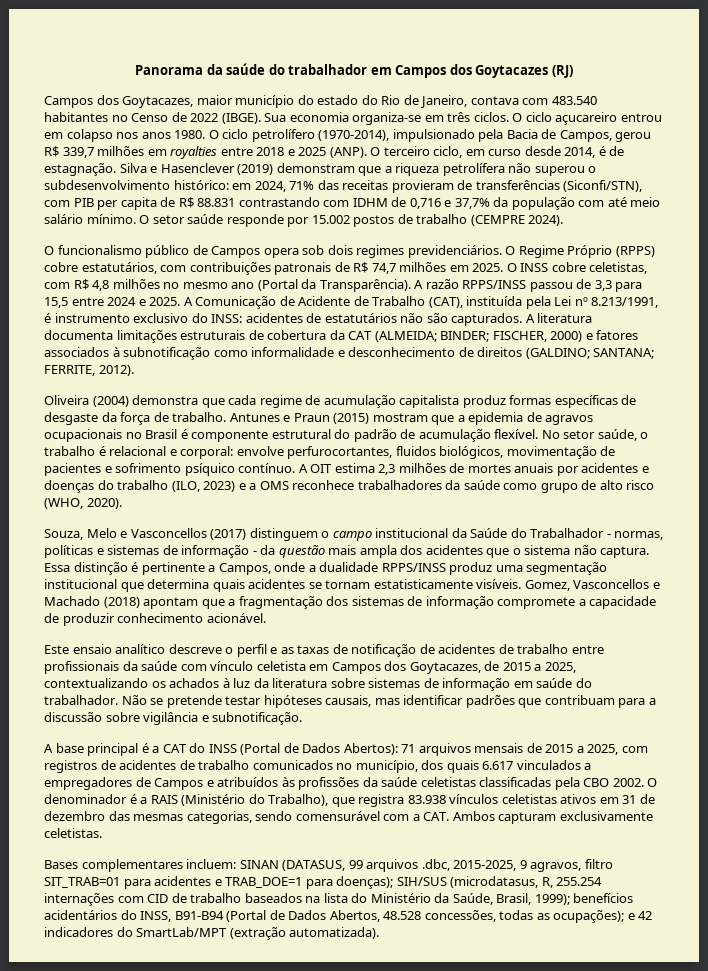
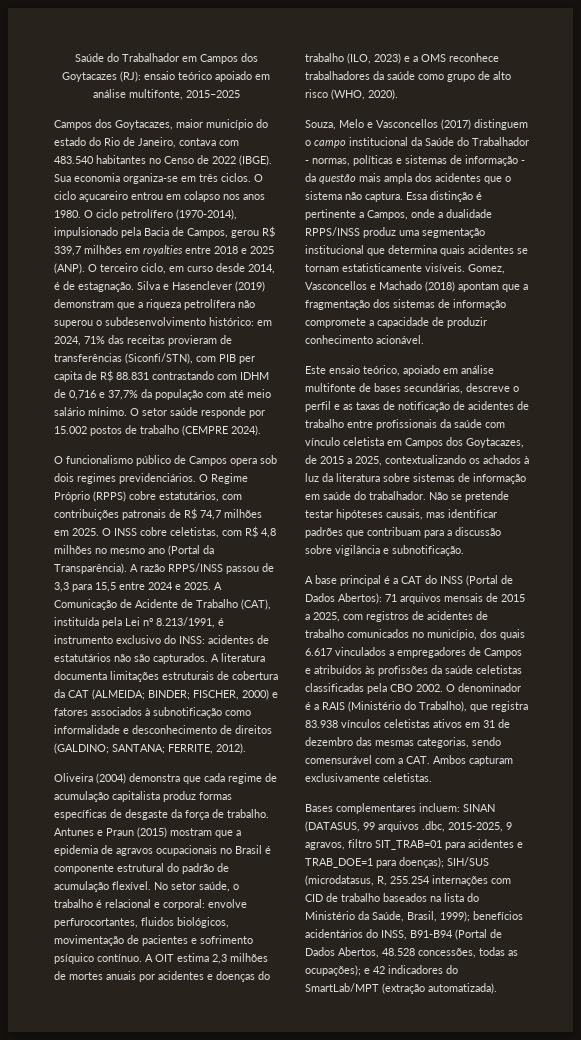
[135,63,573,78] Panorama da saúde do trabalhador em Campos dos Goytacazes (RJ) -> [74,53,258,64] [62,71,270,82] [92,89,240,100] Saúde do Trabalhador em Campos dos Goytacazes (RJ): ensaio teórico apoiado em análise multifonte, 2015–2025
[115,644,166,654] analítico -> [363,365,494,376] [305,383,463,394] teórico, apoiado em análise multifonte de bases secundárias,

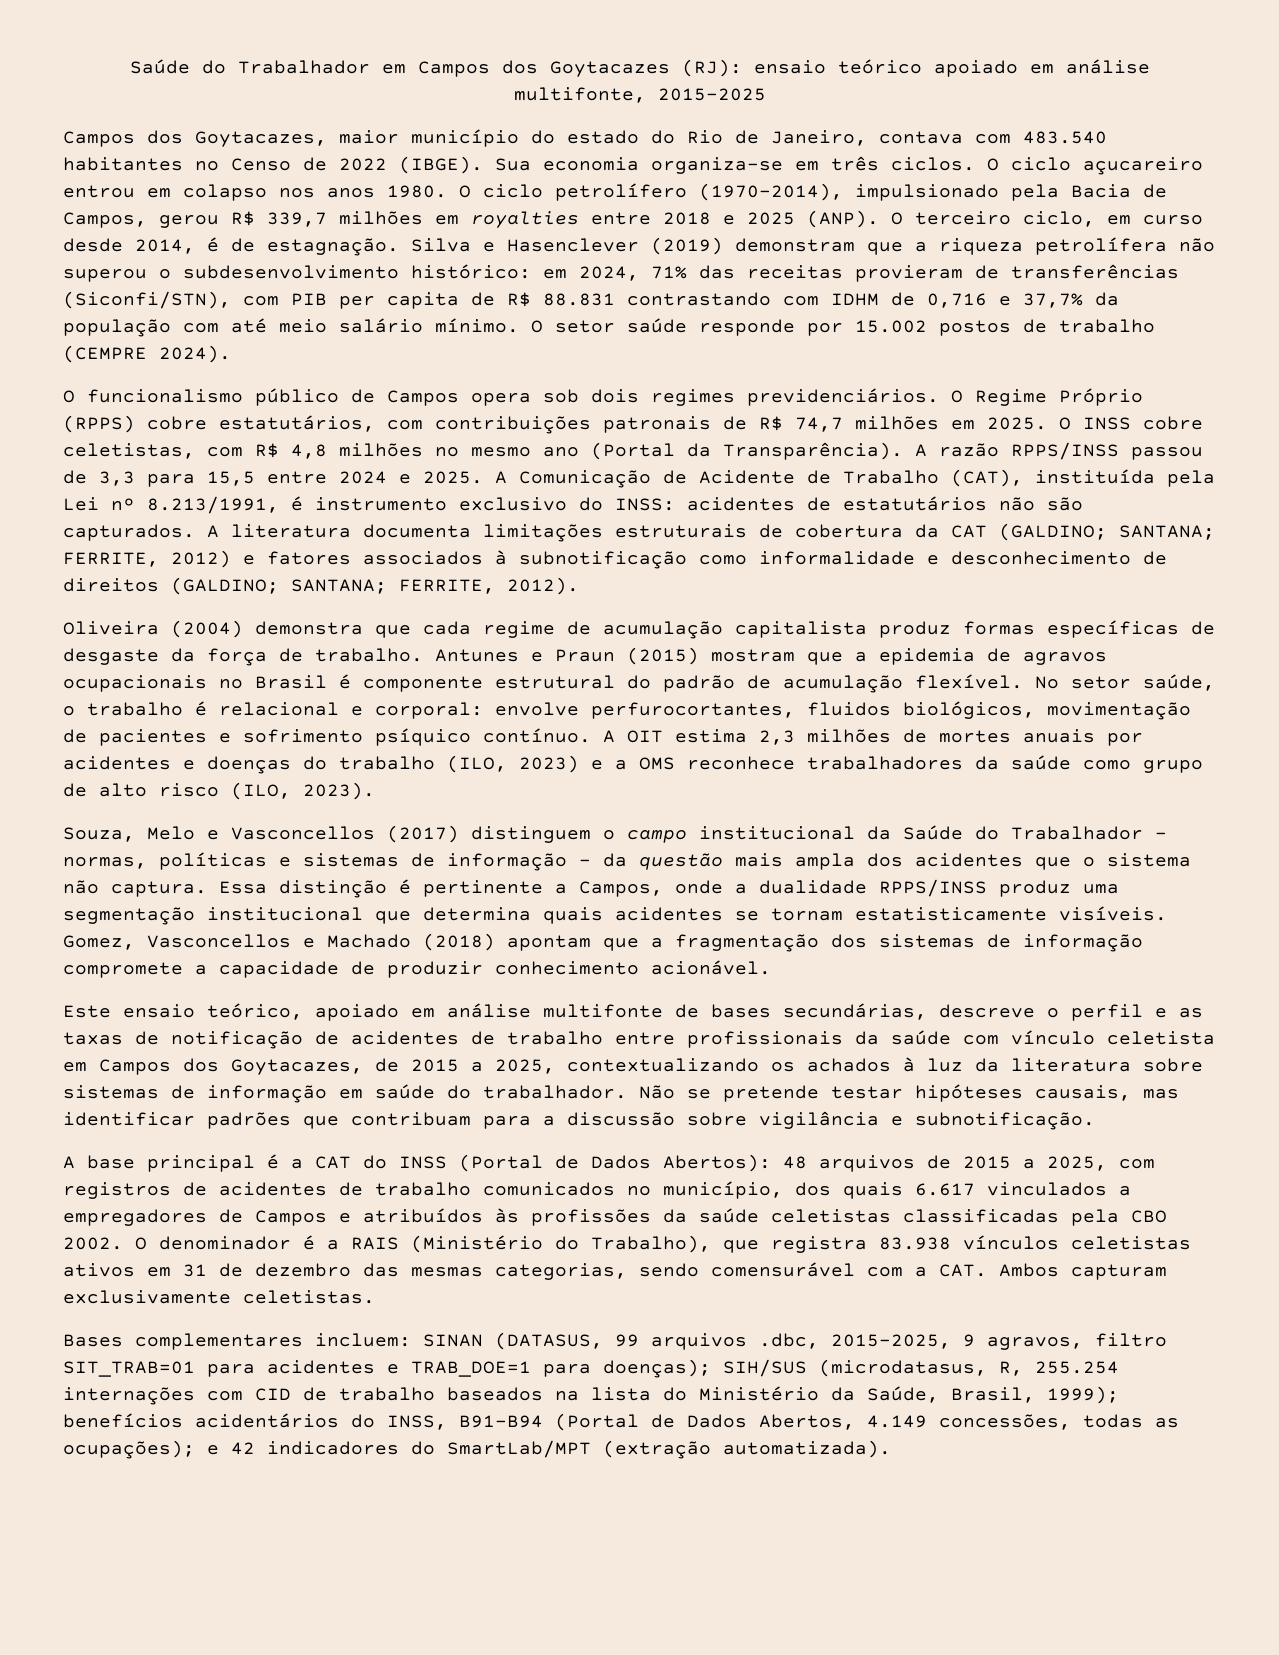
[92,689,269,700] (ALMEIDA; BINDER; FISCHER, 2000) -> [999,523,1215,541] [63,550,231,568] (GALDINO; SANTANA; FERRITE, 2012)
[331,89,398,100] (WHO, 2020). -> [231,782,375,800] (ILO, 2023).
[385,593,483,604] 71 arquivos mensais -> [783,1155,915,1172] 48 arquivos
[382,948,415,956] 48.528 -> [867,1415,927,1428] 4.149

